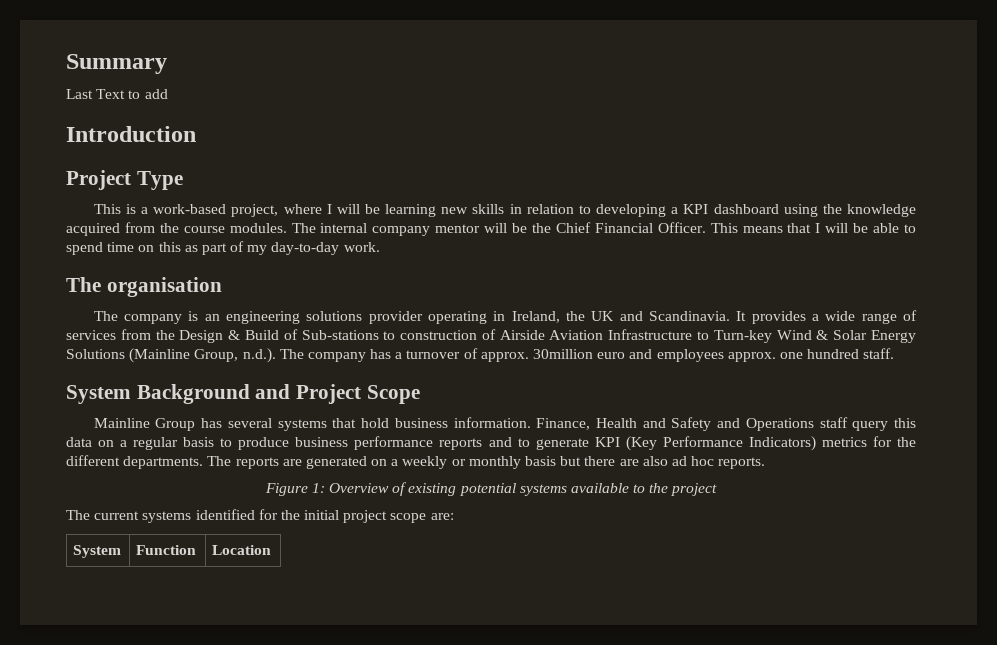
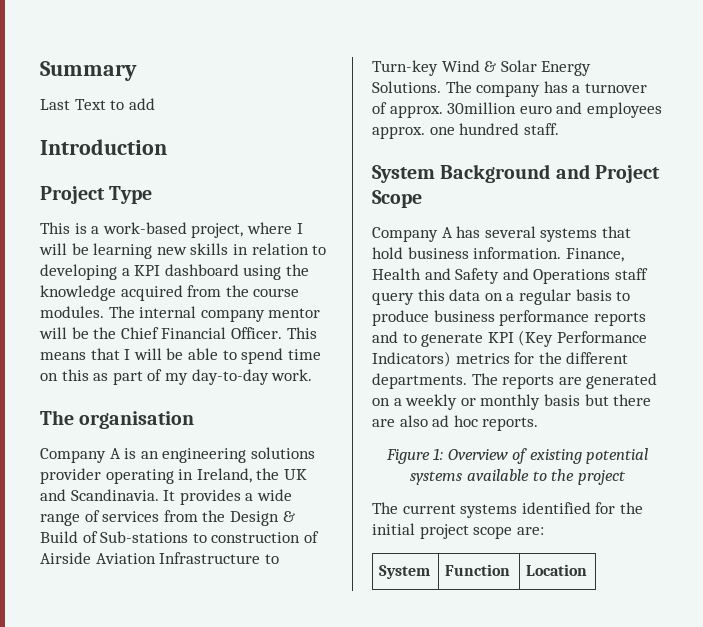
[93,311,183,324] The company -> [40,448,121,463] Company A
[66,348,276,363] Solutions (Mainline Group, n.d.). -> [372,81,441,93] Solutions.
[93,418,196,431] Mainline Group -> [372,227,453,242] Company A

